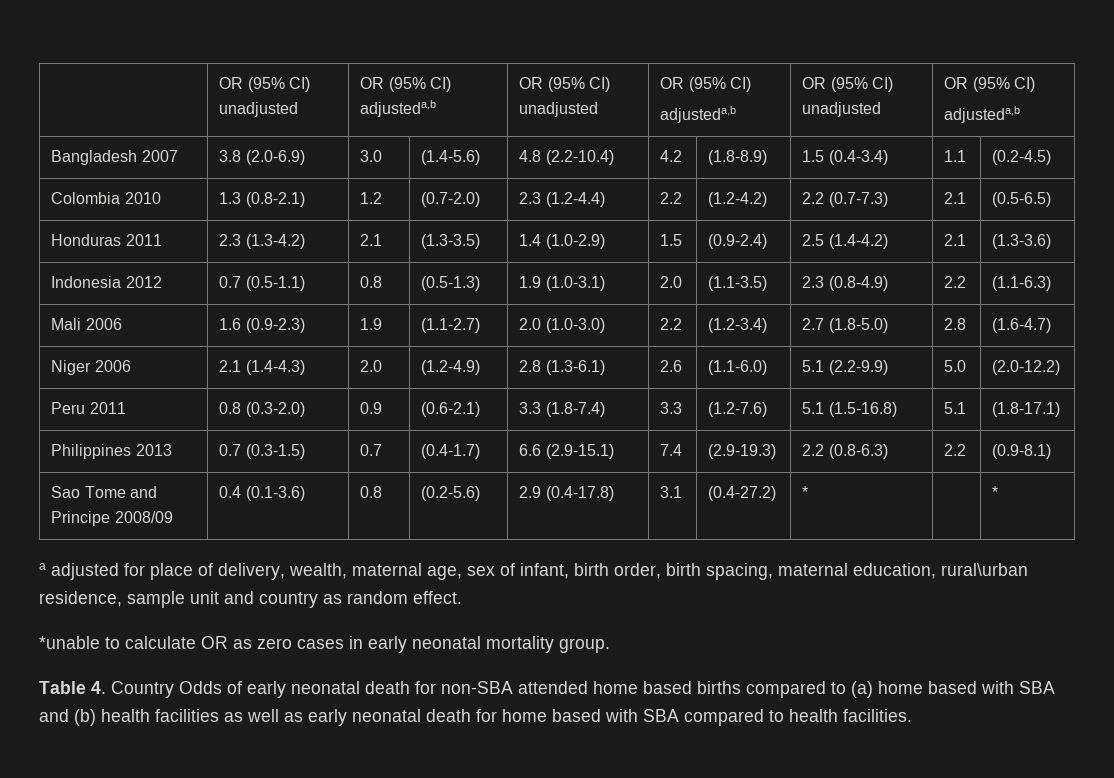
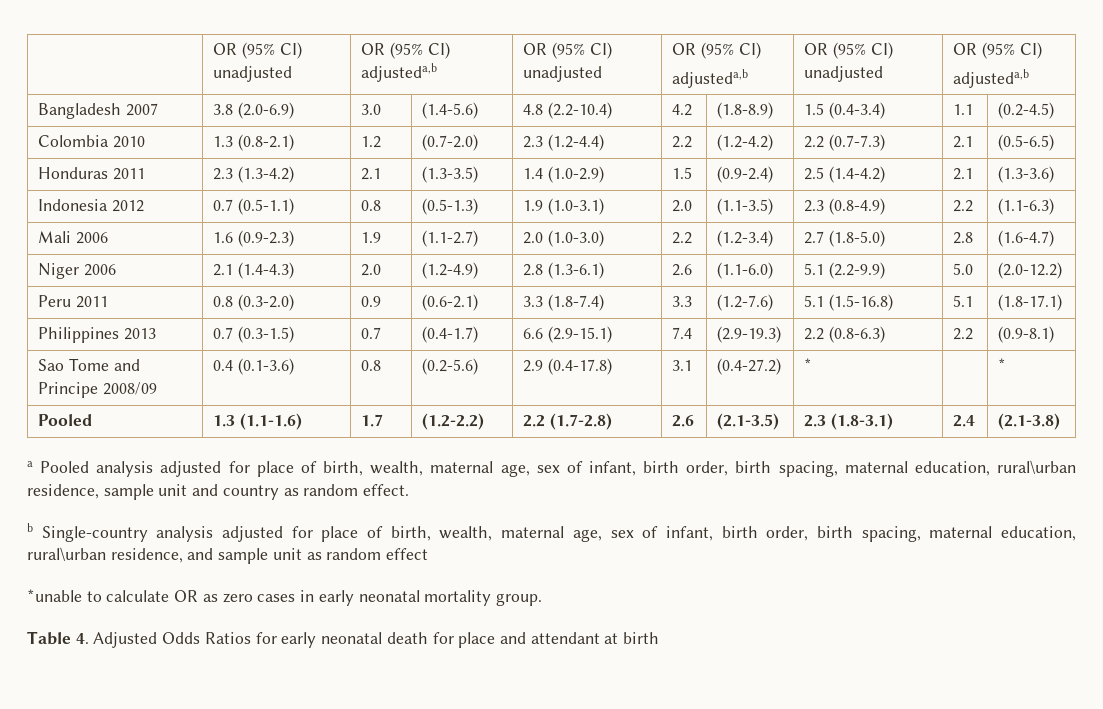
(999, 492) none -> [38,414,93,426] [213,413,302,430] [361,414,384,427] [422,413,485,430] [523,413,612,430] [672,415,695,427] [717,413,780,430] [804,413,893,430] [953,415,976,427] [998,413,1061,430] // Pooled | 1.3 (1.1-1.6) | 1.7 | (1.2-2.2) | 2.2 (1.7-2.8) | 2.6 | (2.1-3.5) | 2.3 (1.8-3.1) | 2.4 | (2.1-3.8)
[51,563,285,580] adjusted for place of delivery, -> [40,461,364,477] Pooled analysis adjusted for place of birth,
(462, 597) none -> [27,523,1077,542] [27,547,429,564] // b Single-country analysis adjusted for place of birth, wealth, maternal age, sex of infant, birth order, birth spacing, maternal education, rural\urban residence, and sample unit as random effect
[111,681,1055,698] [39,709,912,726] Country Odds of early neonatal death for non-SBA attended home based births compared to (a) home based with SBA and (b) health facilities as well as early neonatal death for home based with SBA compared to health facilities. -> [93,632,660,648] Adjusted Odds Ratios for early neonatal death for place and attendant at birth

